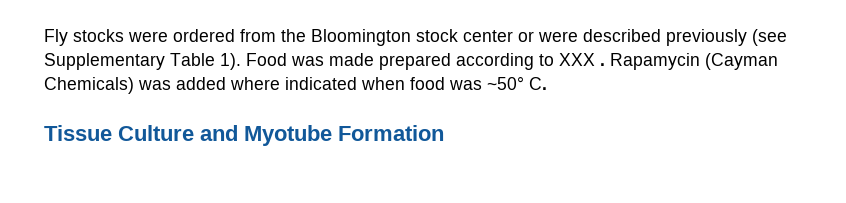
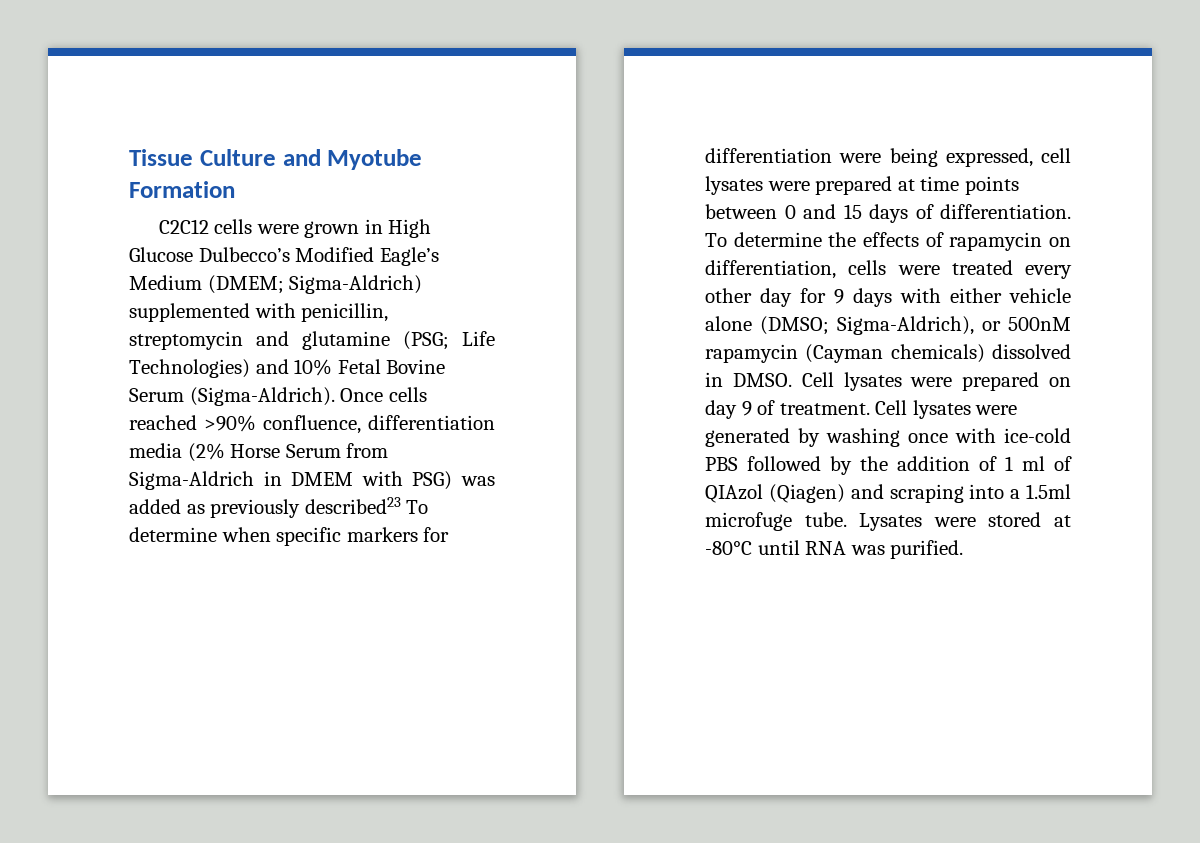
[44,29,787,46] [44,53,778,70] [44,76,547,94] Fly stocks were ordered from the Bloomington stock center or were described previously (see Supplementary Table 1). Food was made prepared according to XXX . Rapamycin (Cayman Chemicals) was added where indicated when food was ~50° C. // -> (129, 157) none
(444, 133) none -> [158,219,432,238] [129,247,439,266] [129,275,423,294] [129,303,389,322] [129,331,495,350] [129,359,446,378] [129,387,427,406] [129,415,495,434] [129,443,389,462] [129,471,495,490] [129,497,429,518] [129,527,450,546] [705,148,1071,167] [705,176,1019,195] [705,204,1071,223] [705,232,1071,251] [705,260,1072,279] [705,288,1071,307] [705,316,1071,335] [705,344,1071,363] [705,372,1071,391] [705,400,1018,419] [705,428,1071,447] [705,456,1072,475] [705,484,1071,503] [705,512,1071,531] [705,540,964,559] // C2C12 cells were grown in High Glucose Dulbecco’s Modified Eagle’s Medium (DMEM; Sigma-Aldrich) supplemented with penicillin, streptomycin and glutamine (PSG; Life Technologies) and 10% Fetal Bovine Serum (Sigma-Aldrich). Once cells reached >90% confluence, differentiation media (2% Horse Serum from Sigma-Aldrich in DMEM with PSG) was added as previously described23 To determine when specific markers for differentiation were being expressed, cell lysates were prepared at time points between 0 and 15 days of differentiation. To determine the effects of rapamycin on differentiation, cells were treated every other day for 9 days with either vehicle alone (DMSO; Sigma-Aldrich), or 500nM rapamycin (Cayman chemicals) dissolved in DMSO. Cell lysates were prepared on day 9 of treatment. Cell lysates were generated by washing once with ice-cold PBS followed by the addition of 1 ml of QIAzol (Qiagen) and scraping into a 1.5ml microfuge tube. Lysates were stored at -80°C until RNA was purified.

